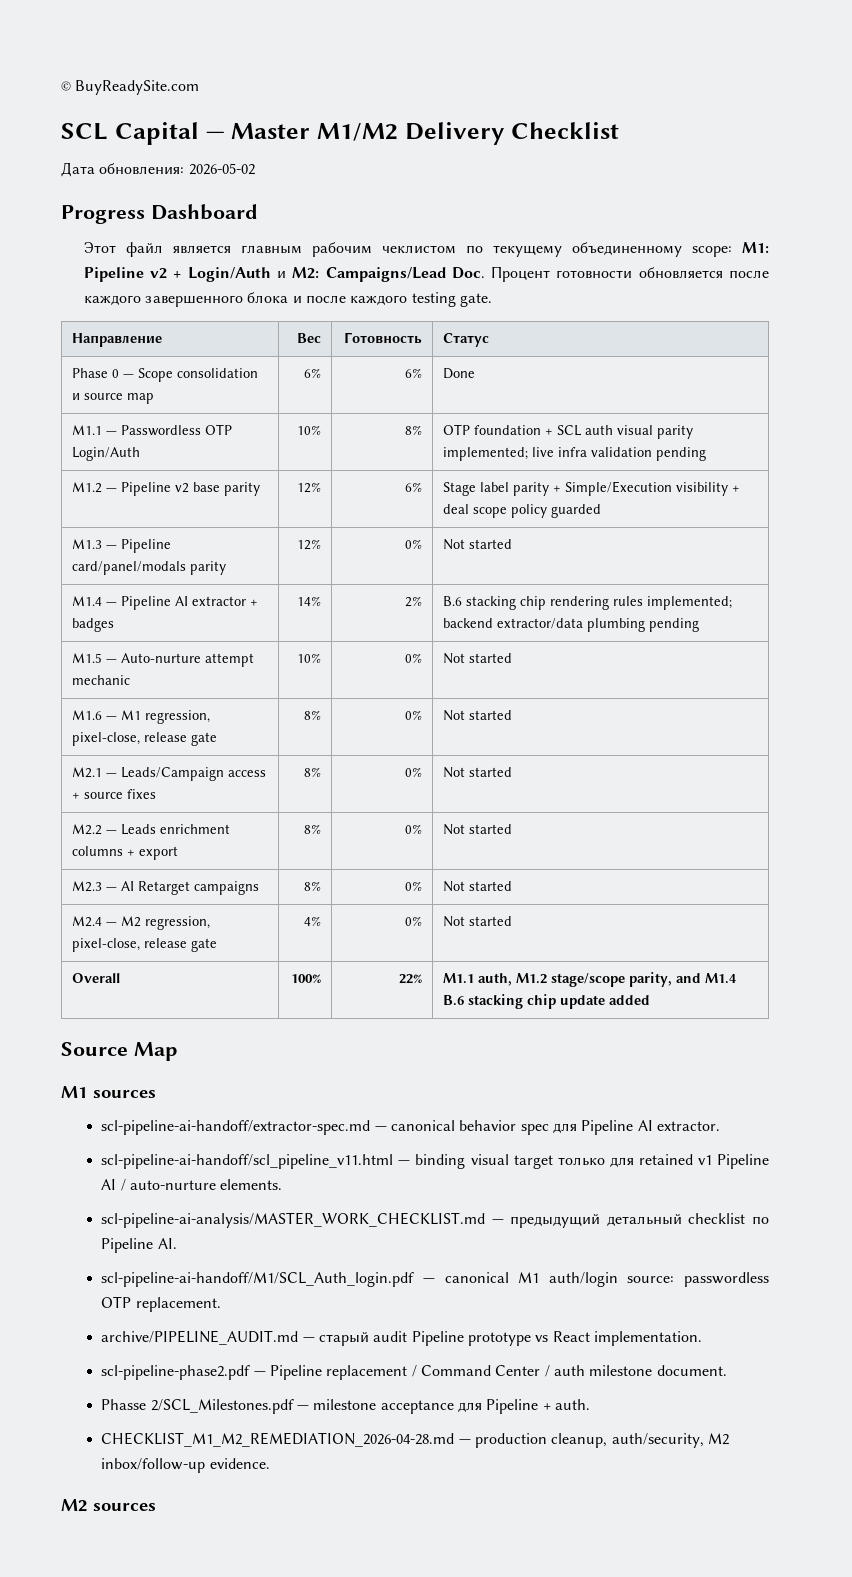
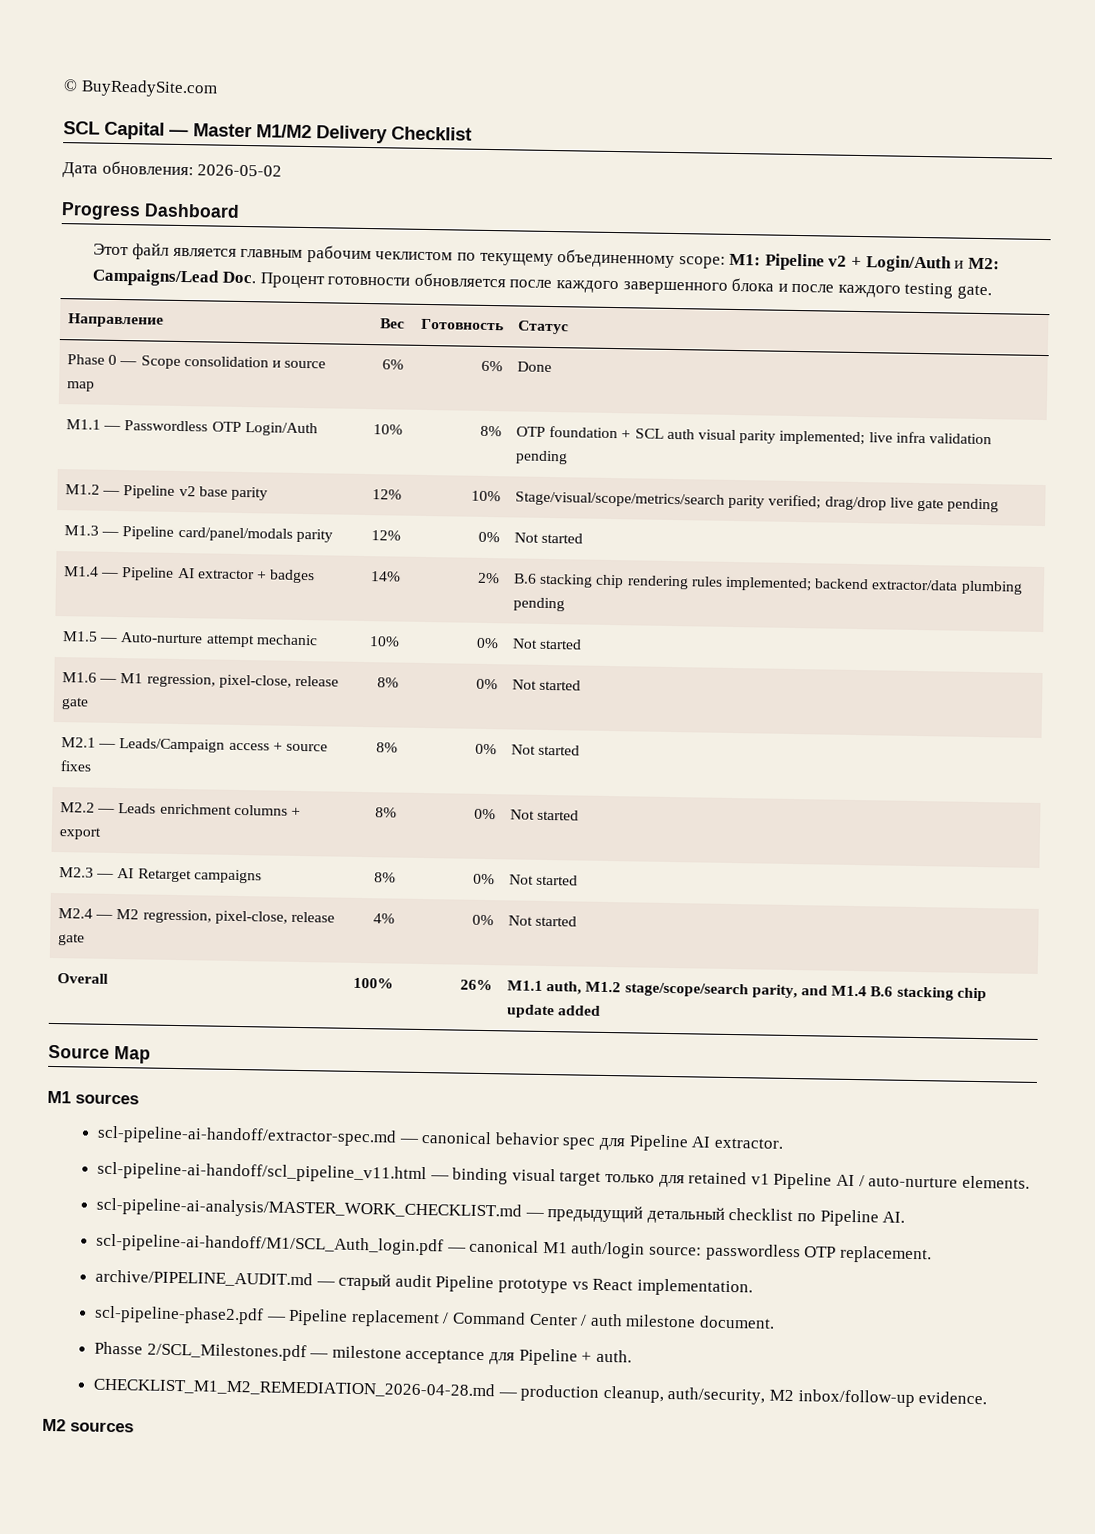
[404,482,422,492] [443,481,741,496] [443,504,602,518] 6% | Stage label parity + Simple/Execution visibility + deal scope policy guarded -> [470,490,501,502] [515,491,1000,513] 10% | Stage/visual/scope/metrics/search parity verified; drag/drop live gate pending
[398,974,422,984] 22% -> [459,979,493,991] 26%
[551,973,626,987] stage/scope -> [624,982,749,998] stage/scope/search

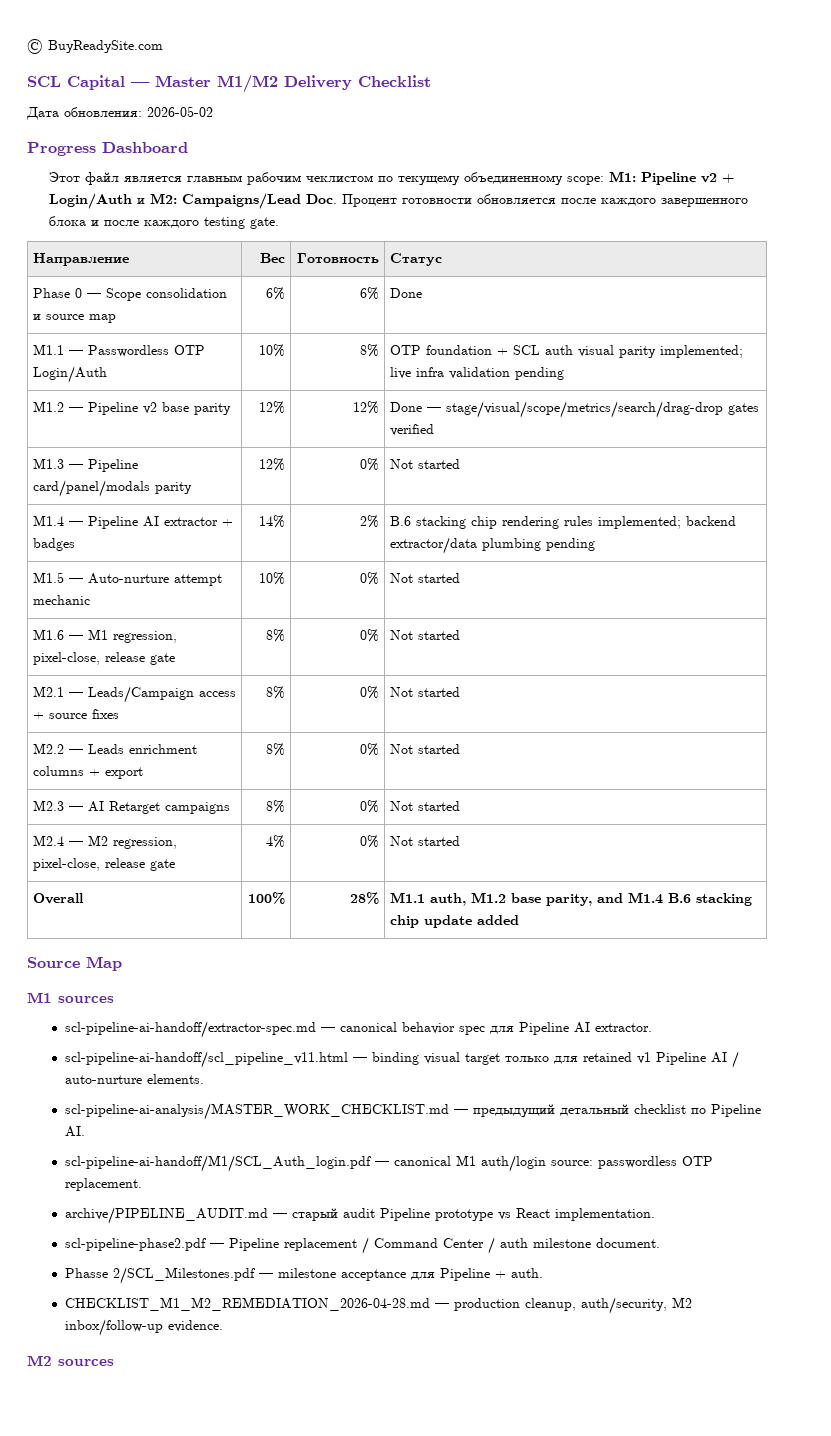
[470,490,501,502] [515,491,1000,513] 10% | Stage/visual/scope/metrics/search parity verified; drag/drop live gate pending -> [353,401,380,414] [389,401,759,418] [389,424,434,436] 12% | Done — stage/visual/scope/metrics/search/drag-drop gates verified
[459,979,493,991] 26% -> [350,892,380,904] 28%
[624,982,749,998] stage/scope/search -> [510,893,541,903] base

